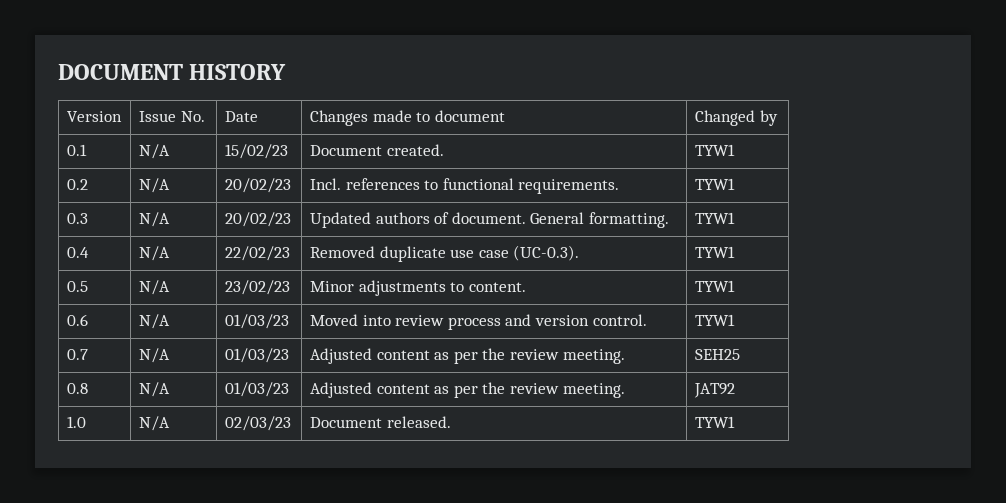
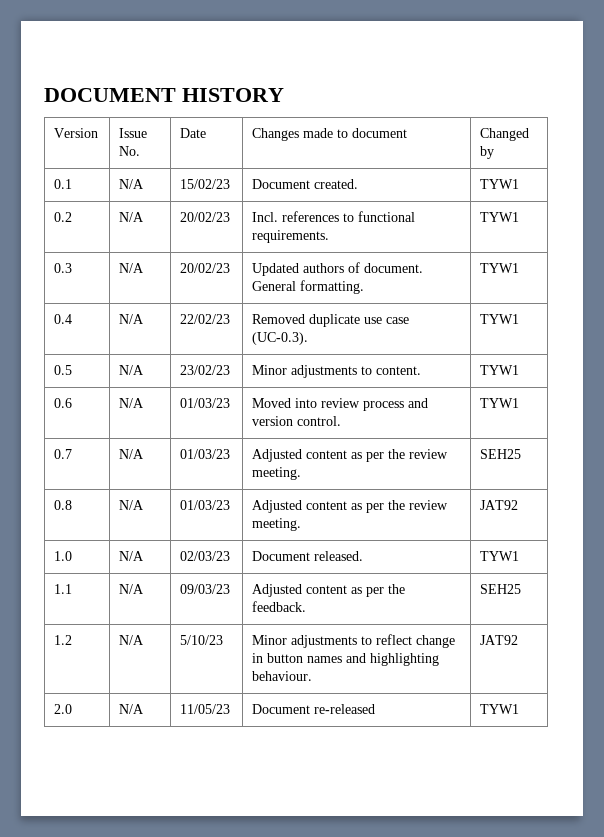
(735, 422) none -> [54,584,73,594] [119,584,145,594] [180,584,231,594] [252,584,406,597] [252,601,307,612] [480,584,522,594] [54,635,73,645] [119,635,145,645] [180,635,224,645] [252,634,456,648] [252,653,440,666] [252,671,313,681] [480,635,519,645] [54,704,73,714] [119,704,145,714] [180,704,231,714] [252,704,376,714] [480,704,520,714] // 1.1 | N/A | 09/03/23 | Adjusted content as per the feedback. | SEH25 // 1.2 | N/A | 5/10/23 | Minor adjustments to reflect change in button names and highlighting behaviour. | JAT92 // 2.0 | N/A | 11/05/23 | Document re-released | TYW1

